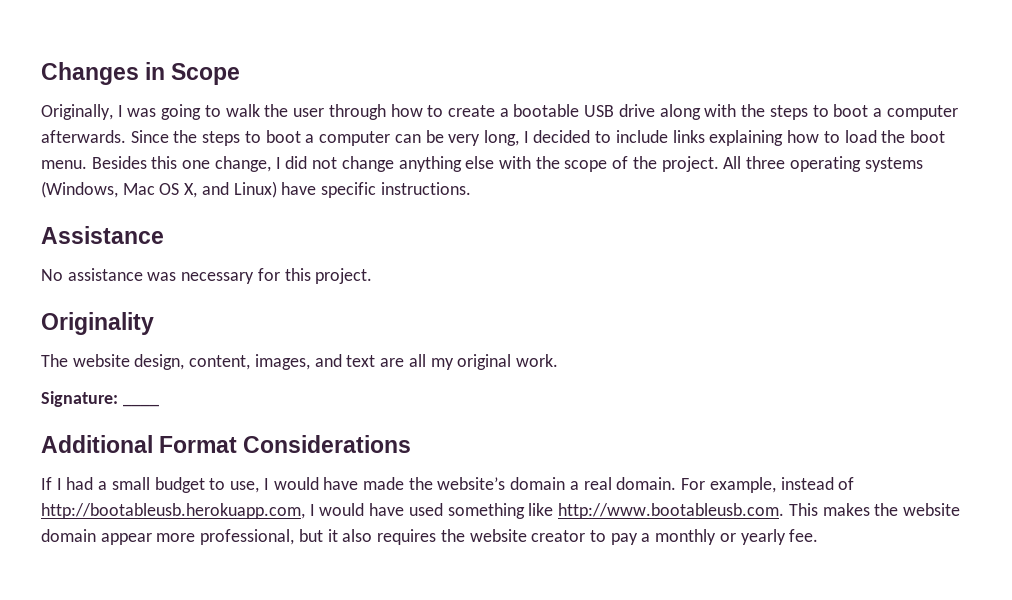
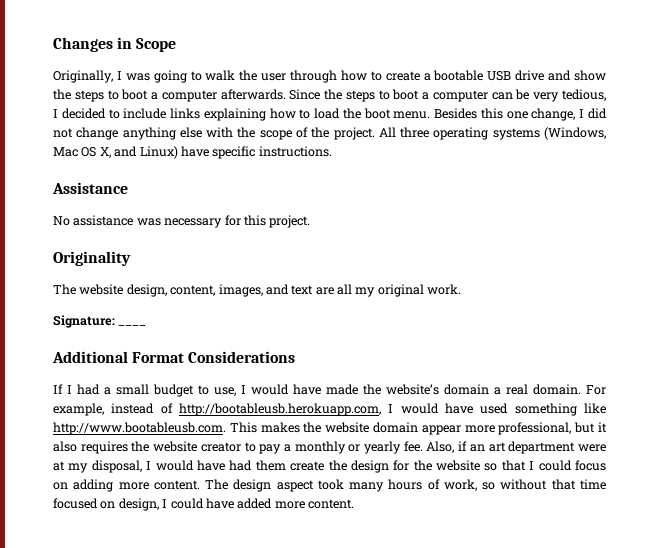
[659,104,737,120] along with -> [548,70,606,81] and show
[483,130,519,146] long, -> [561,89,606,101] tedious,
(819, 535) none -> [426,441,606,454] [53,460,607,473] [53,479,606,492] [53,498,354,511] Also, if an art department were at my disposal, I would have had them create the design for the website so that I could focus on adding more content. The design aspect took many hours of work, so without that time focused on design, I could have added more content.

